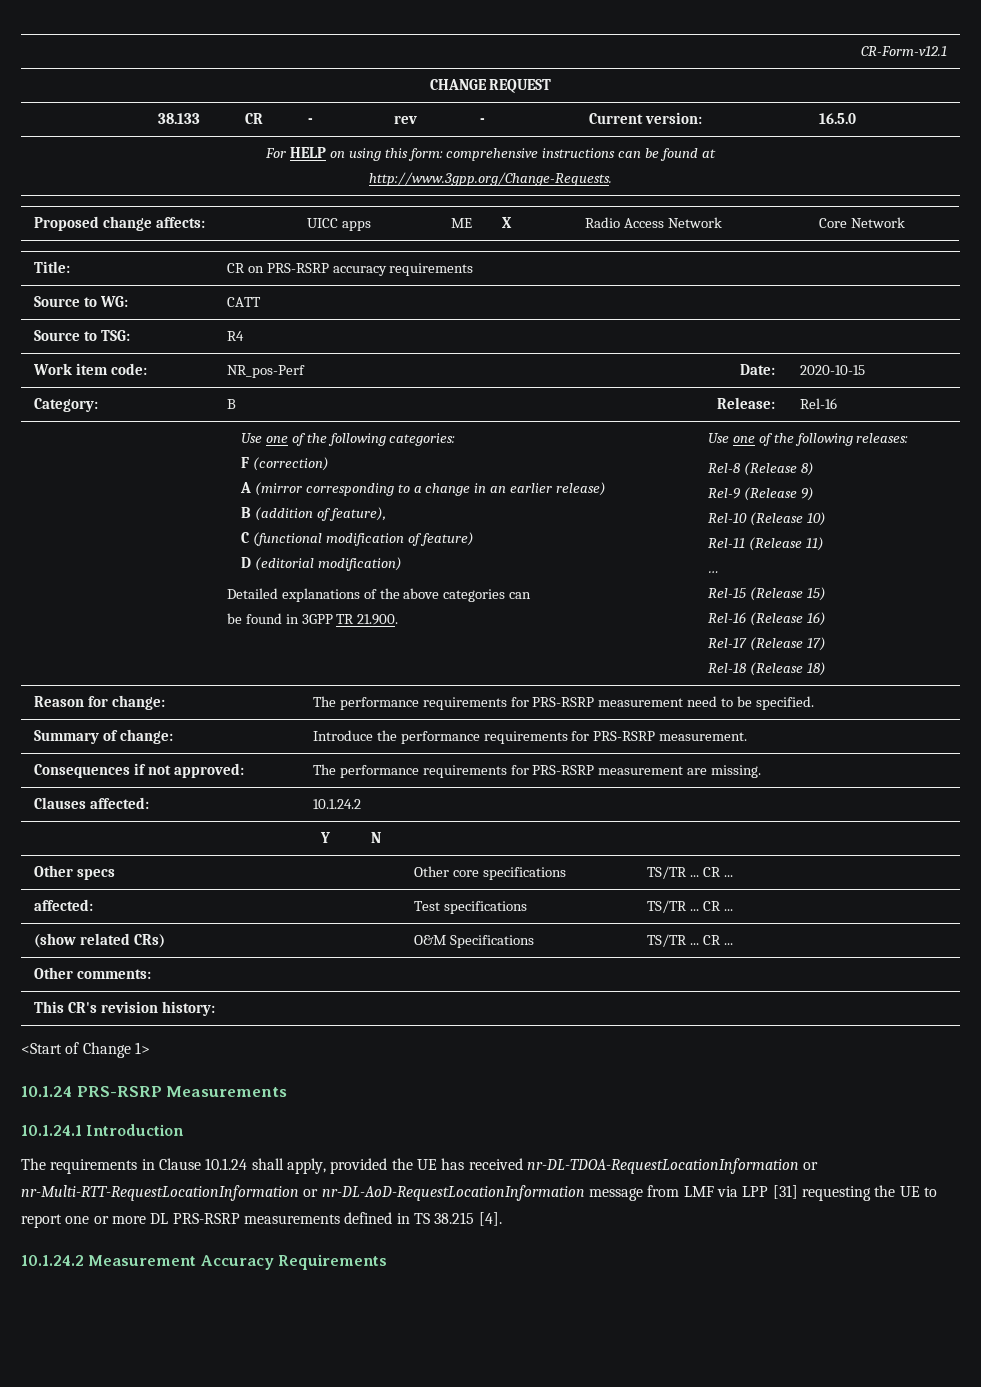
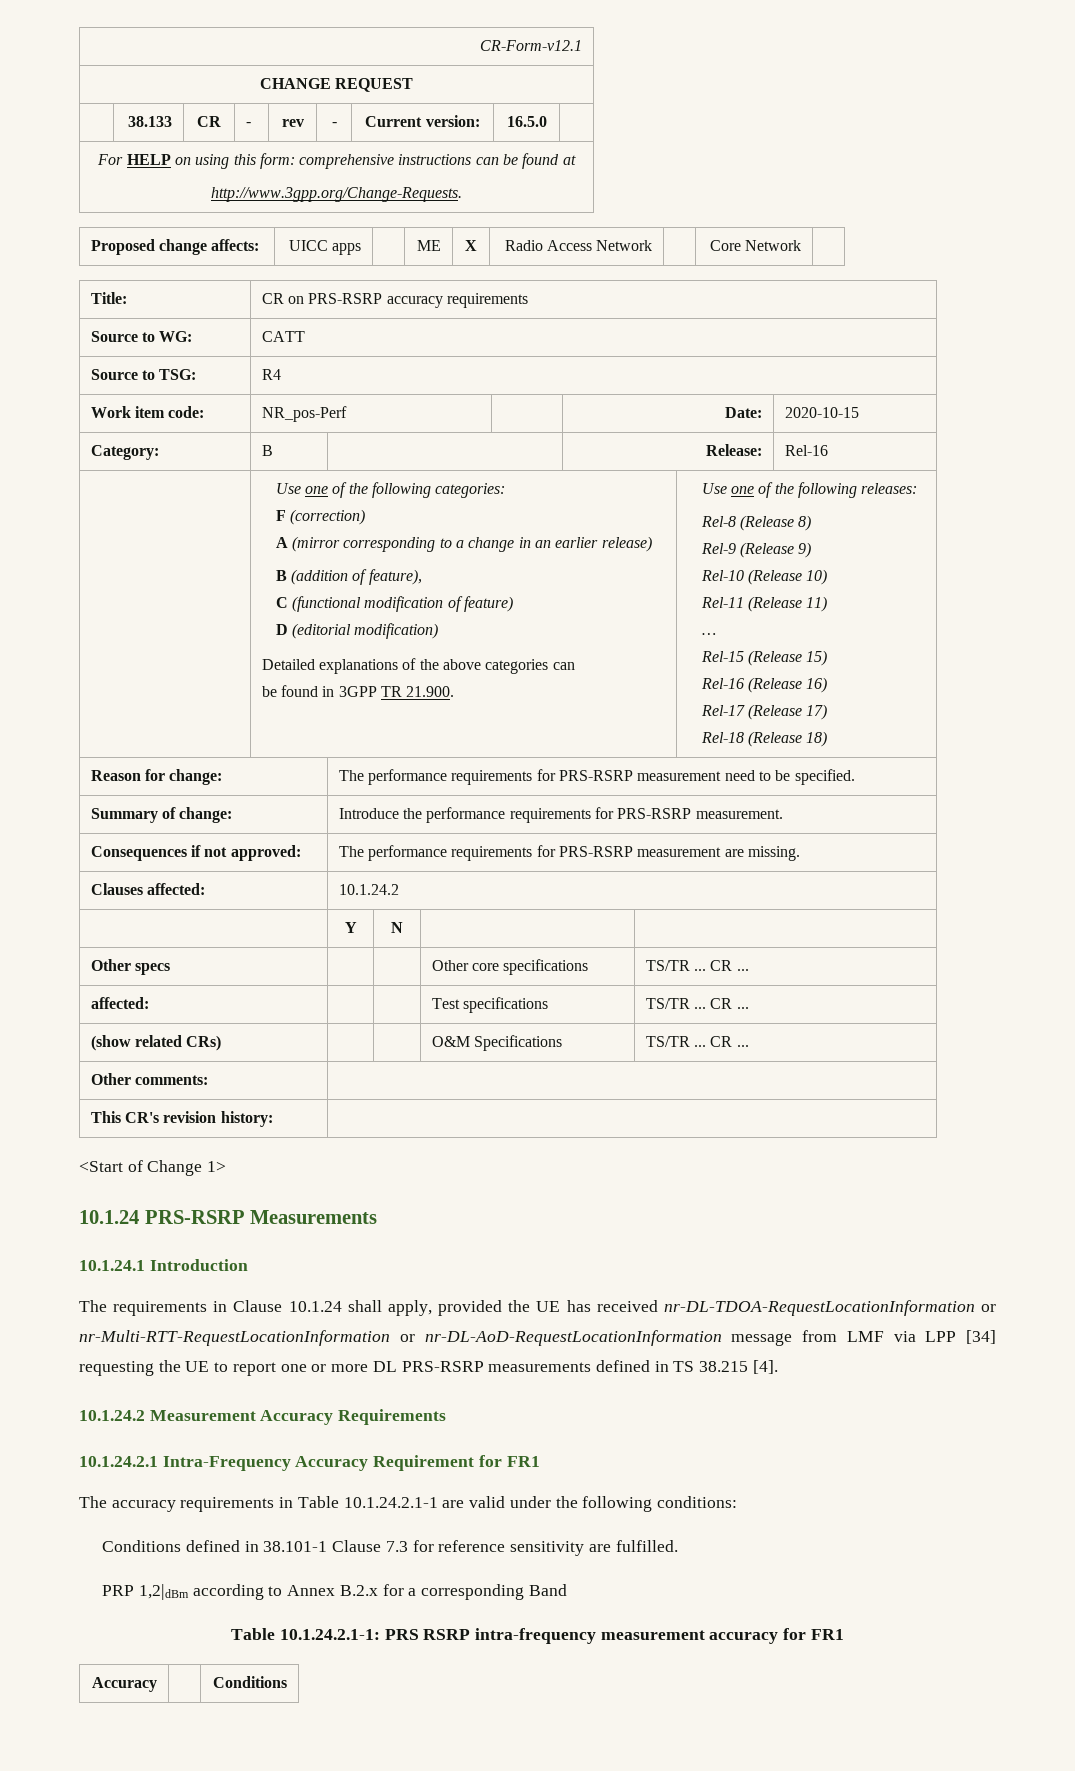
[772,1185,798,1199] [31] -> [966,1330,996,1344] [34]
(387, 1262) none -> [79,1455,540,1471] [79,1496,737,1512] [102,1540,678,1556] [102,1584,567,1600] [231,1628,844,1644] [91,1677,157,1692] [212,1676,287,1688] // 10.1.24.2.1 Intra-Frequency Accuracy Requirement for FR1 // The accuracy requirements in Table 10.1.24.2.1-1 are valid under the following conditions: // Conditions defined in 38.101-1 Clause 7.3 for reference sensitivity are fulfilled. // PRP 1,2|dBm according to Annex B.2.x for a corresponding Band // Table 10.1.24.2.1-1: PRS RSRP intra-frequency measurement accuracy for FR1 // Accuracy | | Conditions

